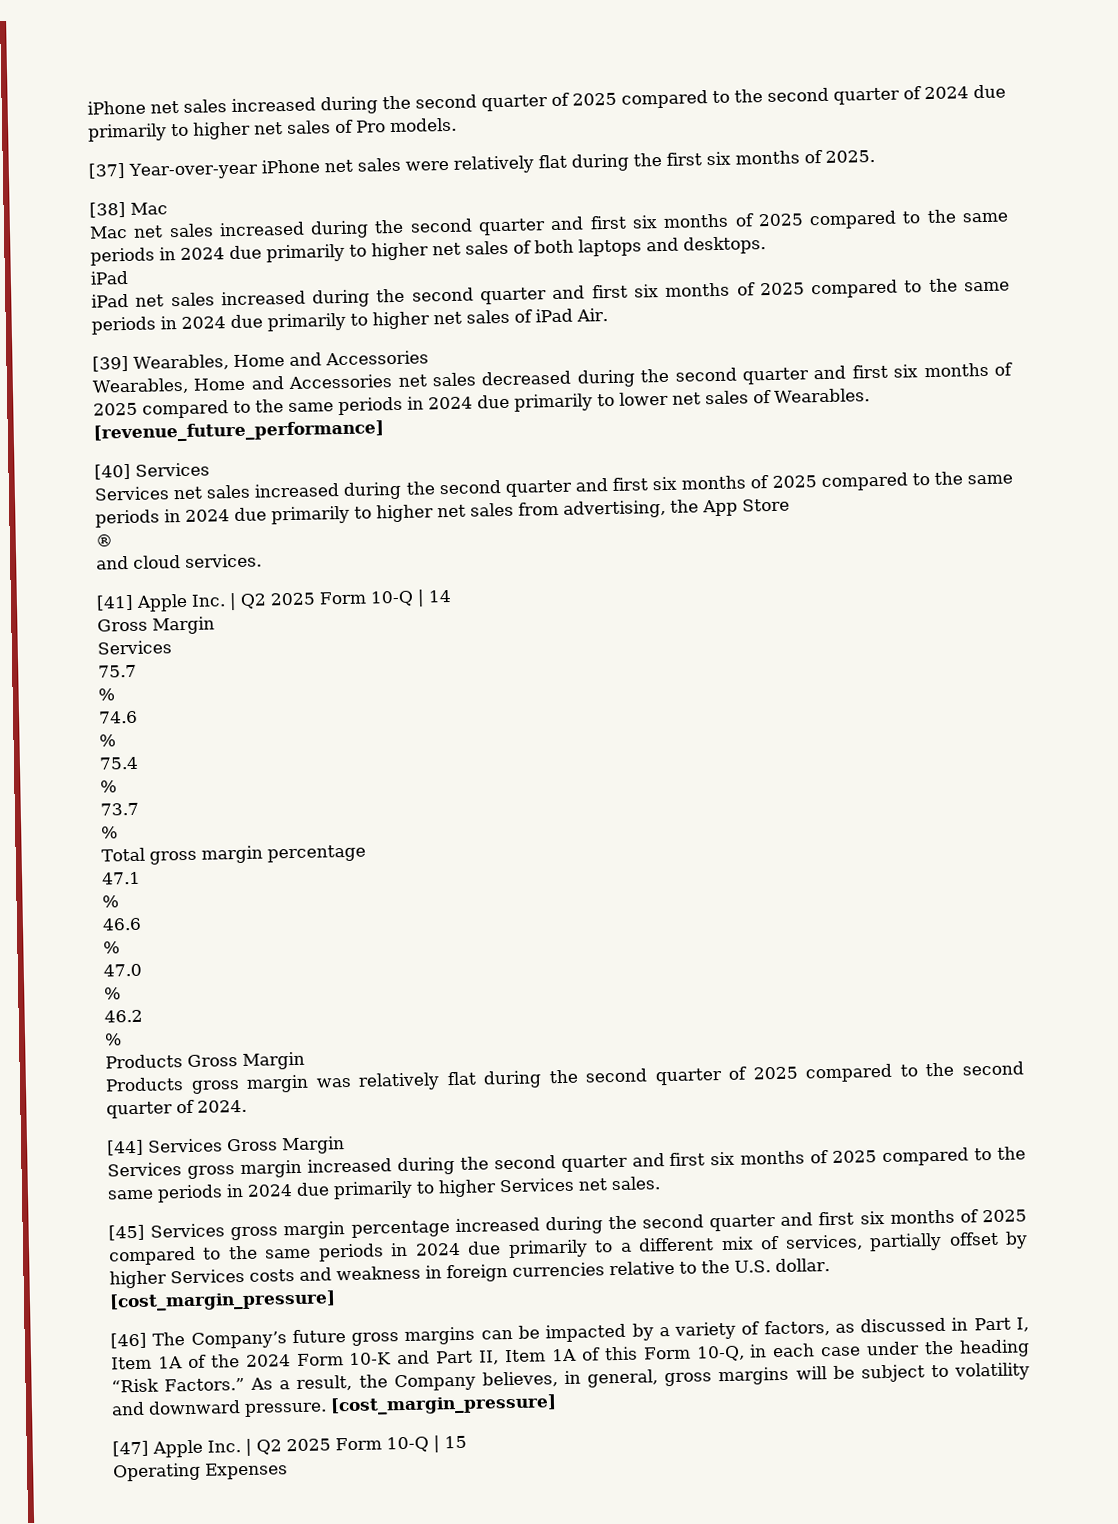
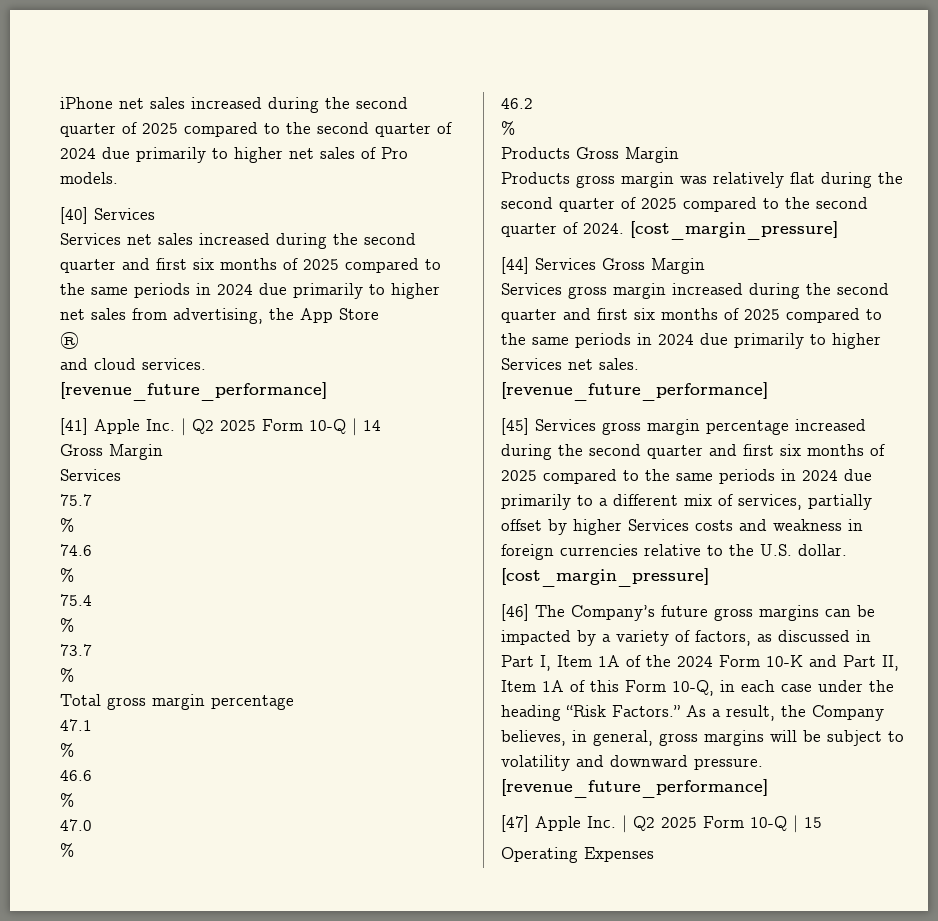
[88,149,875,180] [89,201,168,218] [89,209,1008,239] [90,236,766,266] [90,270,128,285] [91,278,1010,308] [91,308,608,335] [92,350,429,372] [92,362,1013,395] [93,388,870,419] [93,420,384,443] // [37] Year-over-year iPhone net sales were relatively flat during the first six months of 2025. // [38] Mac // Mac net sales increased during the second quarter and first six months of 2025 compared to the same periods in 2024 due primarily to higher net sales of both laptops and desktops. // iPad // iPad net sales increased during the second quarter and first six months of 2025 compared to the same periods in 2024 due primarily to higher net sales of iPad Air. // [39] Wearables, Home and Accessories // Wearables, Home and Accessories net sales decreased during the second quarter and first six months of 2025 compared to the same periods in 2024 due primarily to lower net sales of Wearables. [revenue_future_performance] -> (118, 178) none
(262, 560) none -> [60,382,327,401] [revenue_future_performance]
(247, 1106) none -> [630,221,838,240] [cost_margin_pressure]
(660, 1183) none -> [501,382,768,401] [revenue_future_performance]
[330,1394,557,1416] [cost_margin_pressure] -> [501,779,768,798] [revenue_future_performance]

